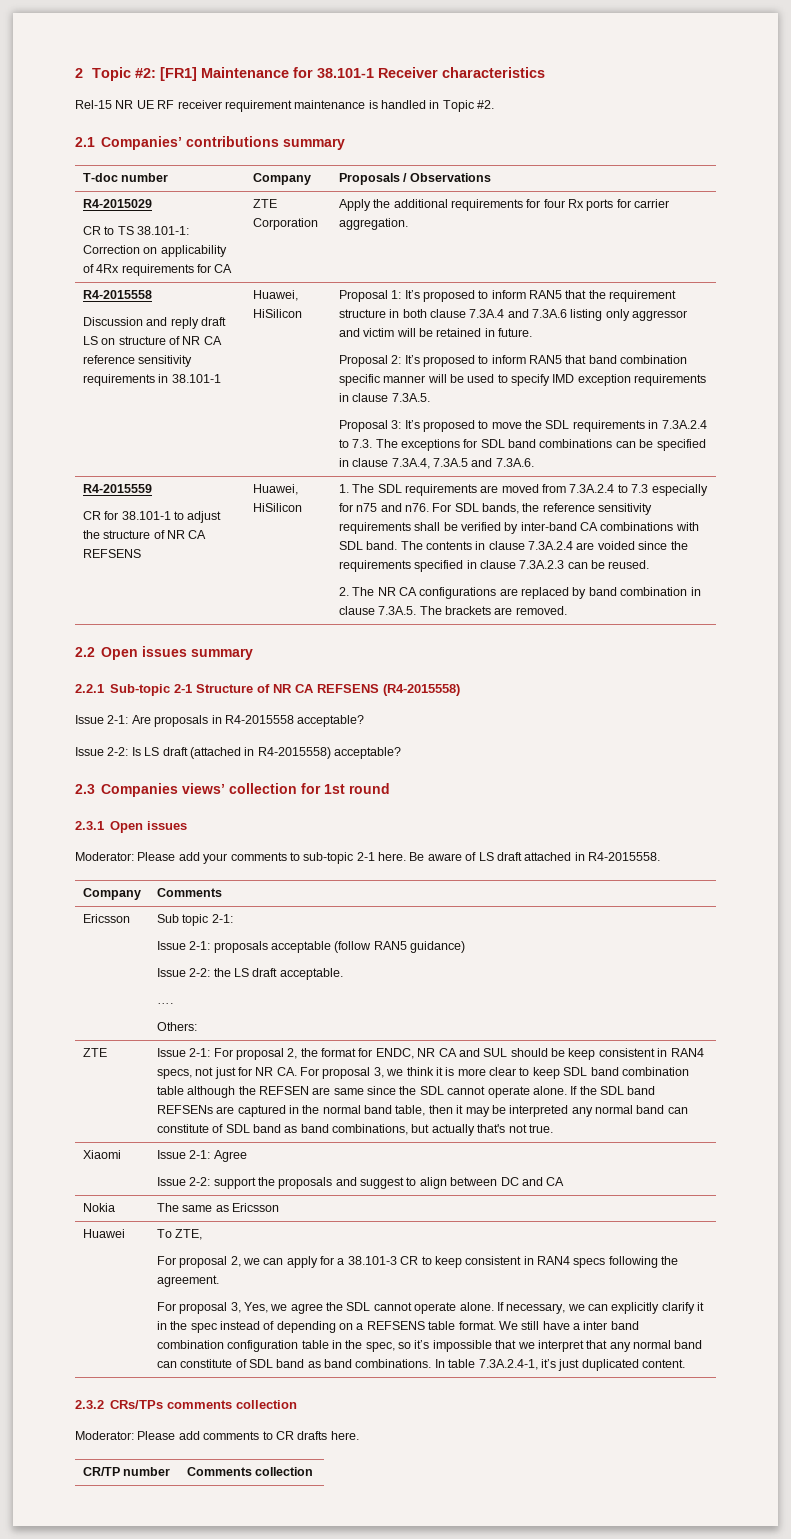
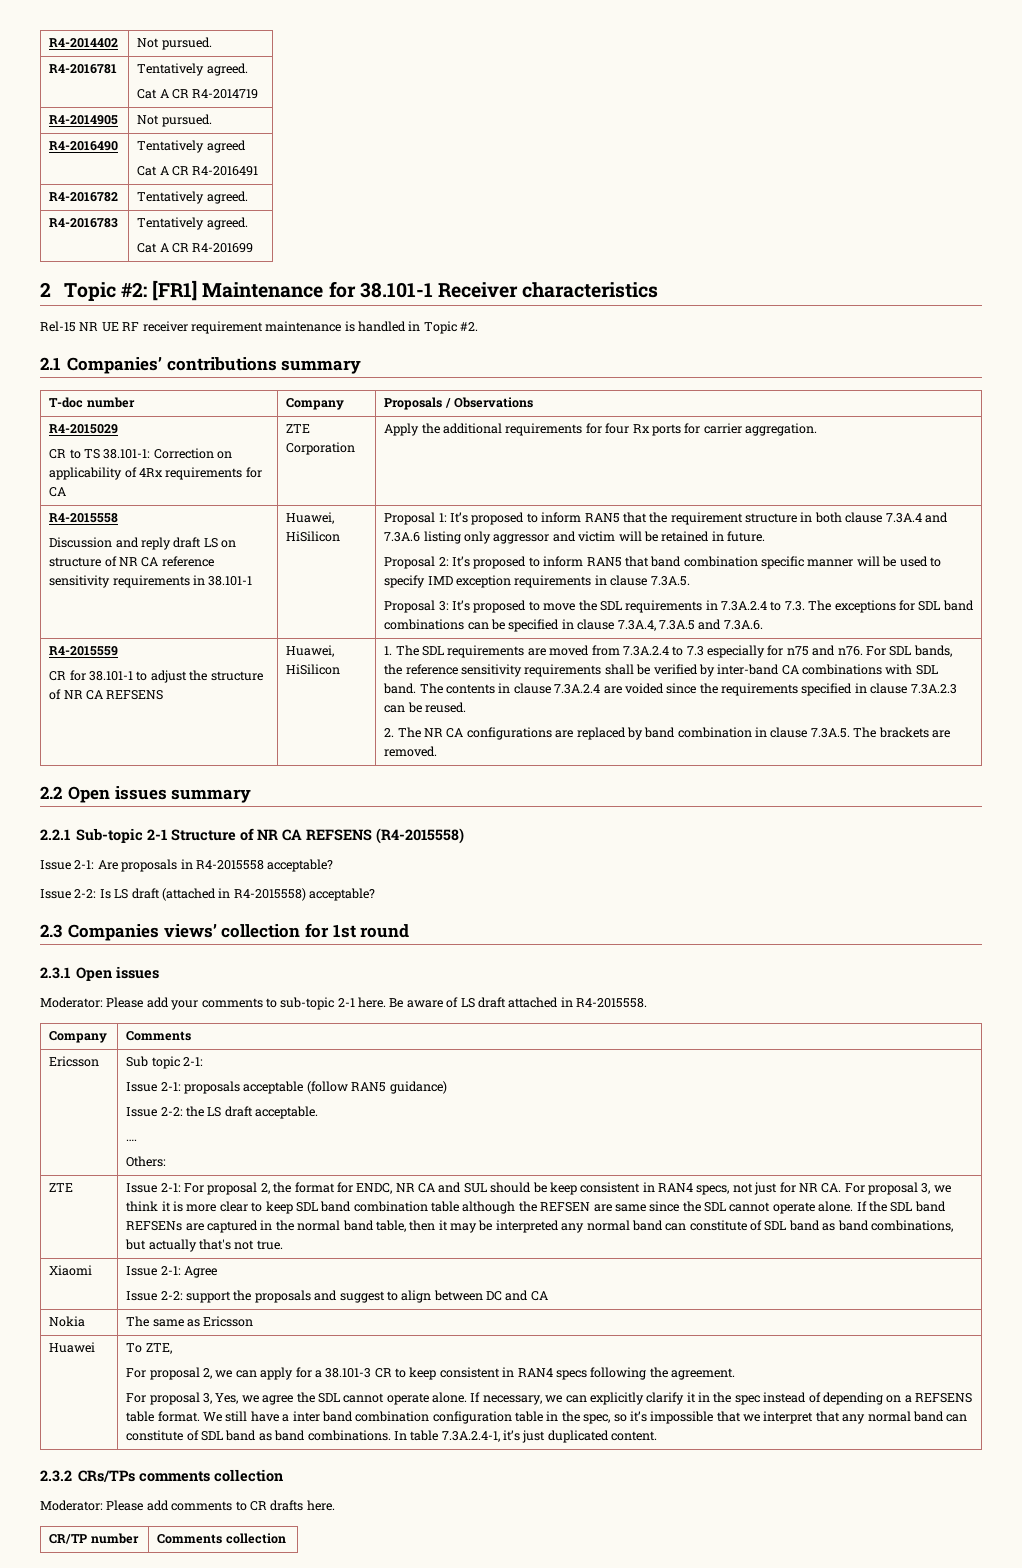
(75, 73) none -> [49,38,119,48] [137,37,212,50] [49,64,118,74] [137,63,248,76] [137,89,259,99] [49,115,119,125] [137,114,212,127] [49,141,119,151] [137,140,246,153] [137,166,259,176] [49,192,119,202] [137,191,248,204] [49,218,119,228] [137,217,248,230] [137,243,254,253] R4-2014402 | Not pursued. // R4-2016781 | Tentatively agreed. // Cat A CR R4-2014719 // R4-2014905 | Not pursued. // R4-2016490 | Tentatively agreed // Cat A CR R4-2016491 // R4-2016782 | Tentatively agreed. // R4-2016783 | Tentatively agreed. // Cat A CR R4-201699 //

